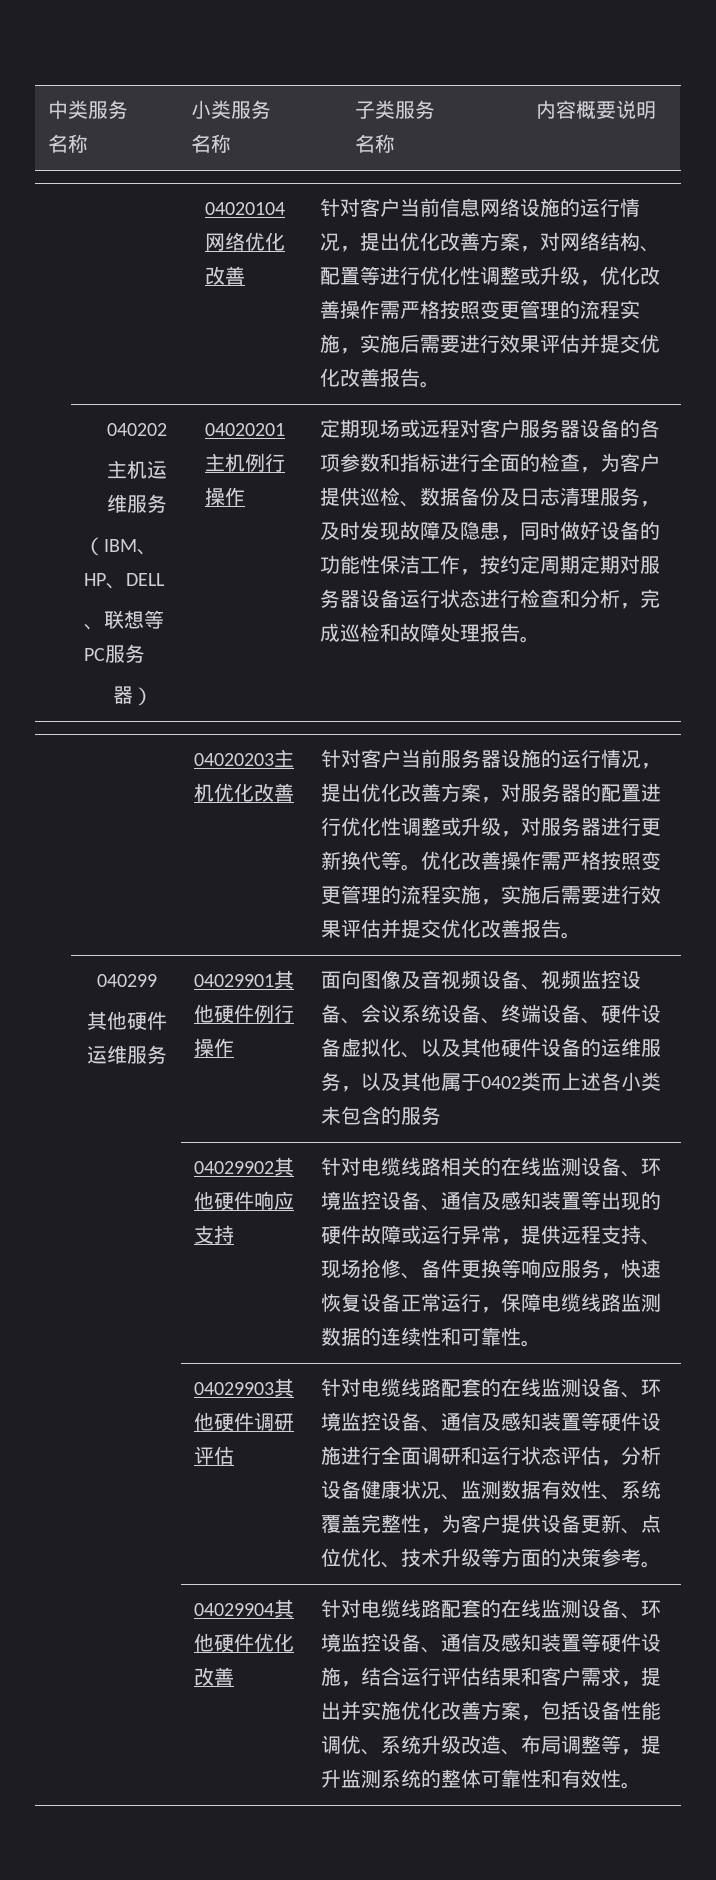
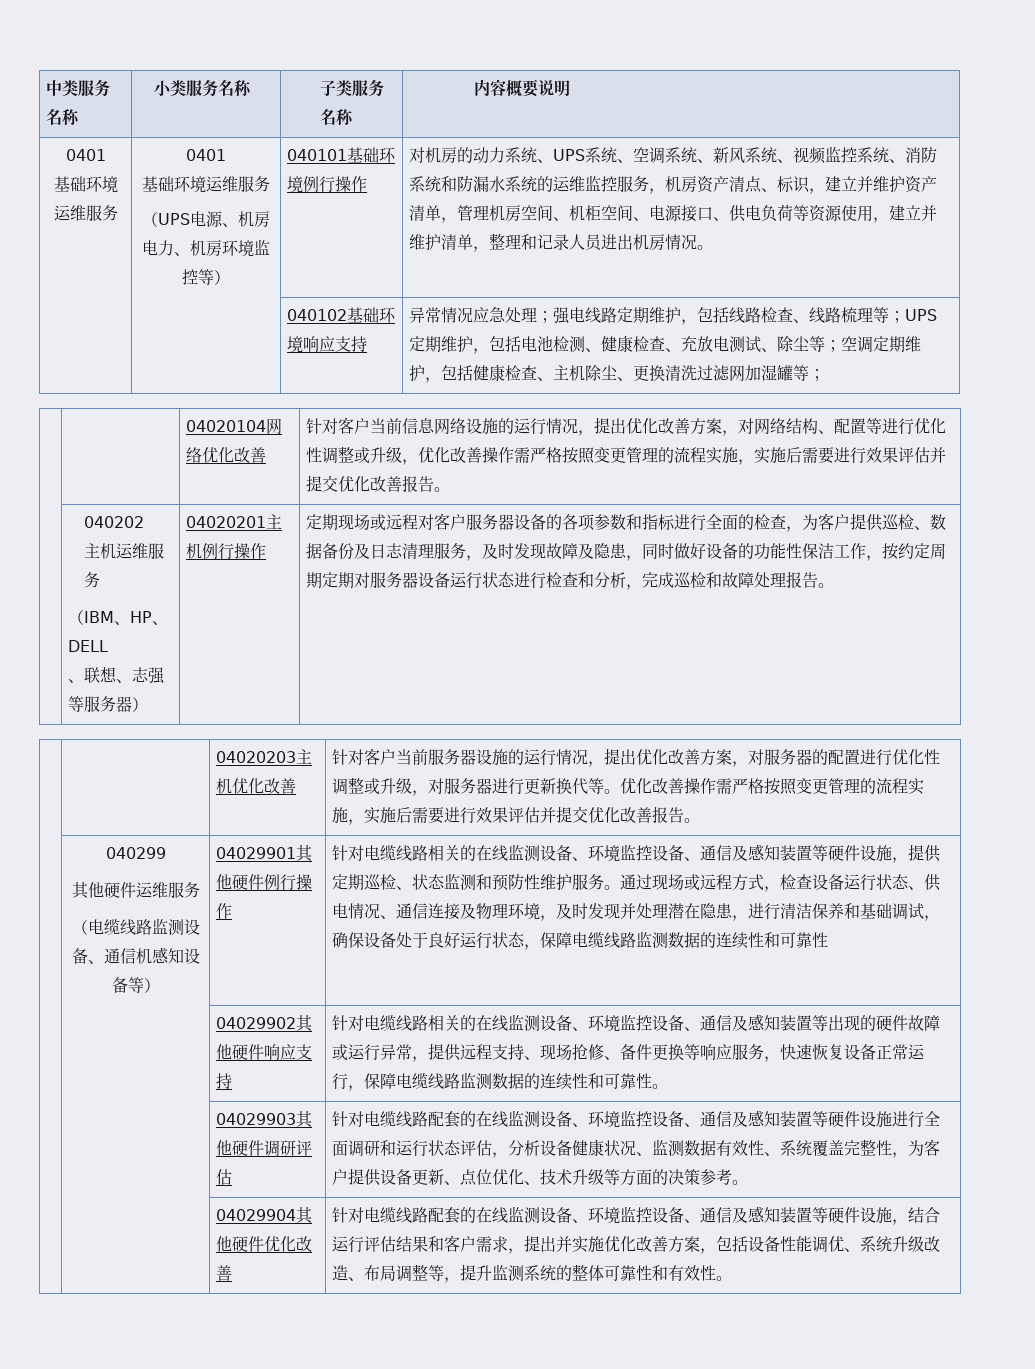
(656, 110) none -> [65,149,106,161] [53,176,118,193] [53,205,118,221] [186,149,226,161] [142,176,270,193] [142,211,270,228] [142,239,270,257] [182,269,230,285] [287,147,397,163] [287,176,368,193] [409,146,938,164] [409,175,938,194] [409,204,938,223] [409,233,714,252] [287,307,397,323] [287,336,368,353] [409,307,938,325] [409,335,922,354] [409,364,826,383] // 0401 // 基础环境运维服务 | 0401 // 基础环境运维服务 // （UPS电源、机房电力、机房环境监控等） | 040101基础环境例行操作 | 对机房的动力系统、UPS系统、空调系统、新风系统、视频监控系统、消防系统和防漏水系统的运维监控服务，机房资产清点、标识，建立并维护资产清单，管理机房空间、机柜空间、电源接口、供电负荷等资源使用，建立并维护清单，整理和记录人员进出机房情况。 // | | 040102基础环境响应支持 | 异常情况应急处理；强电线路定期维护，包括线路检查、线路梳理等；UPS定期维护，包括电池检测、健康检查、充放电测试、除尘等；空调定期维护，包括健康检查、主机除尘、更换清洗过滤网加湿罐等；
[144,610,165,629] [84,644,146,663] 等PC服务 // -> [116,667,166,684] [68,696,117,712] 、志强等服务
(167, 1054) none -> [71,918,200,935] [71,947,200,964] [111,977,160,993] // （电缆线路监测设备、通信机感知设备等）
[321,970,642,990] [321,1004,662,1024] [321,1038,662,1058] [321,1072,662,1092] [321,1106,442,1125] 面向图像及音视频设备、视频监控设备、会议系统设备、终端设备、硬件设备虚拟化、以及其他硬件设备的运维服务，以及其他属于0402类而上述各小类未包含的服务 -> [332,844,942,863] [332,873,942,892] [332,903,941,921] [332,931,829,950] 针对电缆线路相关的在线监测设备、环境监控设备、通信及感知装置等硬件设施，提供定期巡检、状态监测和预防性维护服务。通过现场或远程方式，检查设备运行状态、供电情况、通信连接及物理环境，及时发现并处理潜在隐患，进行清洁保养和基础调试，确保设备处于良好运行状态，保障电缆线路监测数据的连续性和可靠性

